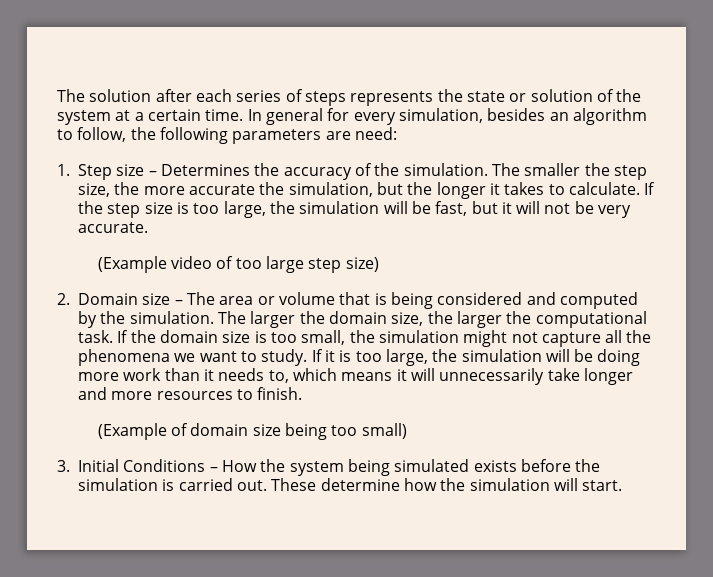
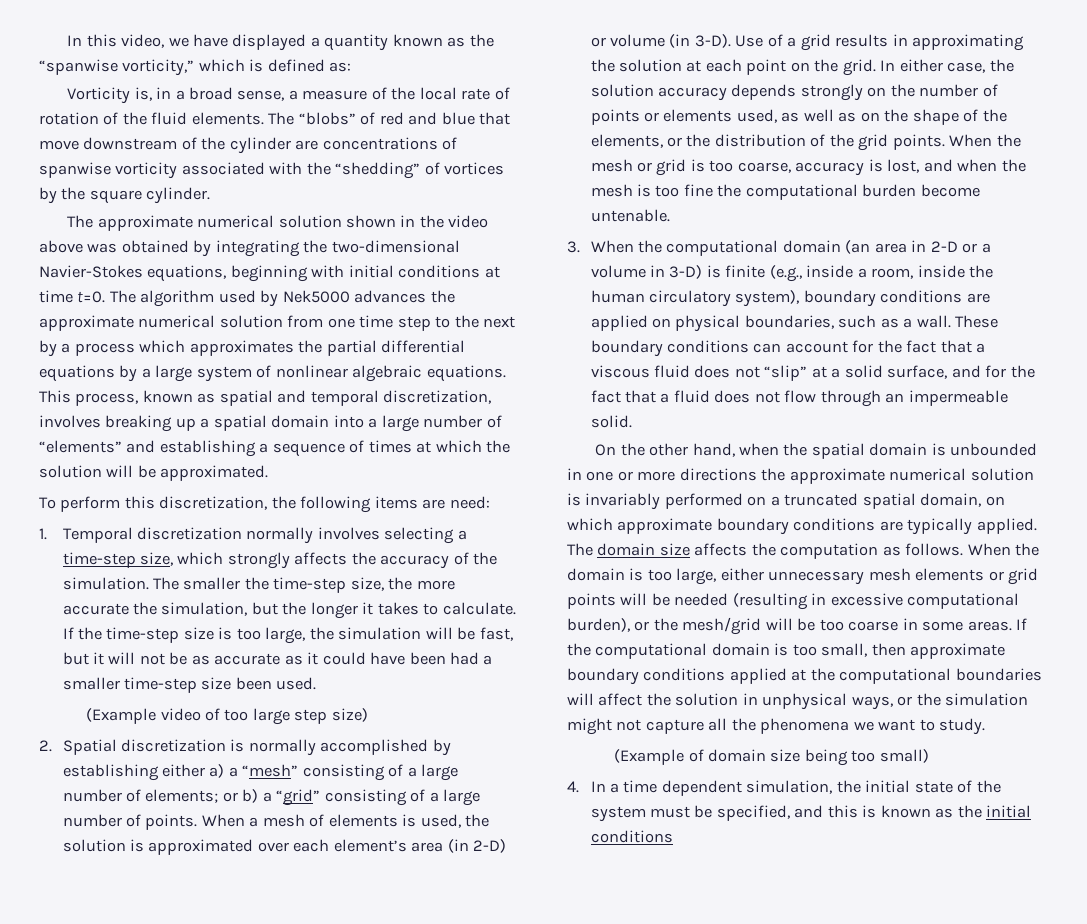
[57,89,642,106] [57,108,647,125] [57,127,127,142] The solution after each series of steps represents the state or solution of the system at a certain time. In general for every simulation, besides an algorithm to follow, -> [67,34,494,51] [39,59,352,76] [67,87,510,104] [39,112,511,125] [39,137,458,154] [39,162,505,179] [39,187,211,204] [67,215,489,231] [39,240,460,257] [39,265,500,282] [39,290,455,307] [39,315,516,331] [39,340,466,357] [39,365,506,382] [39,390,492,406] [39,415,502,432] [39,440,511,457] [39,465,269,481] [39,496,268,512] In this video, we have displayed a quantity known as the “spanwise vorticity,” which is defined as: // Vorticity is, in a broad sense, a measure of the local rate of rotation of the fluid elements. The “blobs” of red and blue that move downstream of the cylinder are concentrations of spanwise vorticity associated with the “shedding” of vortices by the square cylinder. // The approximate numerical solution shown in the video above was obtained by integrating the two-dimensional Navier-Stokes equations, beginning with initial conditions at time t=0. The algorithm used by Nek5000 advances the approximate numerical solution from one time step to the next by a process which approximates the partial differential equations by a large system of nonlinear algebraic equations. This process, known as spatial and temporal discretization, involves breaking up a spatial domain into a large number of “elements” and establishing a sequence of times at which the solution will be approximated. // To perform this discretization,
[232,129,322,144] parameters -> [374,496,418,509] items
[78,164,250,180] Step size – Determines -> [62,527,467,544] [62,552,348,569] Temporal discretization normally involves selecting a time-step size, which strongly affects
[613,165,647,180] step -> [273,577,347,593] time-step
[107,203,141,218] step -> [106,627,180,643] time-step
[598,205,632,218] [78,222,148,233] very accurate. -> [191,652,493,665] [62,677,317,693] as accurate as it could have been had a smaller time-step size been used.
[78,292,638,309] [78,311,647,328] [78,330,346,345] Domain size – The area or volume that is being considered and computed by the simulation. The larger the domain size, the larger the computational task. If the domain size is too small, -> [62,739,451,756] [62,764,459,781] [62,789,481,806] [62,814,490,830] [62,839,507,855] [590,34,1025,51] [590,59,1014,76] [590,84,998,101] [590,109,1007,125] [590,134,1021,151] [590,159,1026,176] [590,184,980,200] [590,209,670,222] [567,240,991,256] [590,265,994,282] [590,290,990,307] [590,315,999,332] [590,340,986,357] [590,365,1035,381] [590,390,1008,407] [590,415,632,428] [595,443,1038,459] [567,468,1034,484] [567,493,1005,510] [567,518,1037,535] [567,543,1040,559] [567,568,1039,585] [567,593,1020,610] [567,617,1028,635] [567,643,1006,659] [567,668,1042,685] [567,693,913,710] Spatial discretization is normally accomplished by establishing either a) a “mesh” consisting of a large number of elements; or b) a “grid” consisting of a large number of points. When a mesh of elements is used, the solution is approximated over each element’s area (in 2-D) or volume (in 3-D). Use of a grid results in approximating the solution at each point on the grid. In either case, the solution accuracy depends strongly on the number of points or elements used, as well as on the shape of the elements, or the distribution of the grid points. When the mesh or grid is too coarse, accuracy is lost, and when the mesh is too fine the computational burden become untenable. // 3. When the computational domain (an area in 2-D or a volume in 3-D) is finite (e.g., inside a room, inside the human circulatory system), boundary conditions are applied on physical boundaries, such as a wall. These boundary conditions can account for the fact that a viscous fluid does not “slip” at a solid surface, and for the fact that a fluid does not flow through an impermeable solid. // On the other hand, when the spatial domain is unbounded in one or more directions the approximate numerical solution is invariably performed on a truncated spatial domain, on which approximate boundary conditions are typically applied. The domain size affects the computation as follows. When the domain is too large, either unnecessary mesh elements or grid points will be needed (resulting in excessive computational burden), or the mesh/grid will be too coarse in some areas. If the computational domain is too small, then approximate boundary conditions applied at the computational boundaries will affect the solution in unphysical ways, or
[311,349,641,366] [78,368,633,385] [78,387,303,400] If it is too large, the simulation will be doing more work than it needs to, which means it will unnecessarily take longer and more resources to finish. -> (986, 726) none
[57,459,601,476] [78,478,623,491] 3. Initial Conditions – How the system being simulated exists before the simulation is carried out. These determine how the simulation will start. -> [567,780,1001,796] [590,805,1032,822] [590,830,673,843] 4. In a time dependent simulation, the initial state of the system must be specified, and this is known as the initial conditions

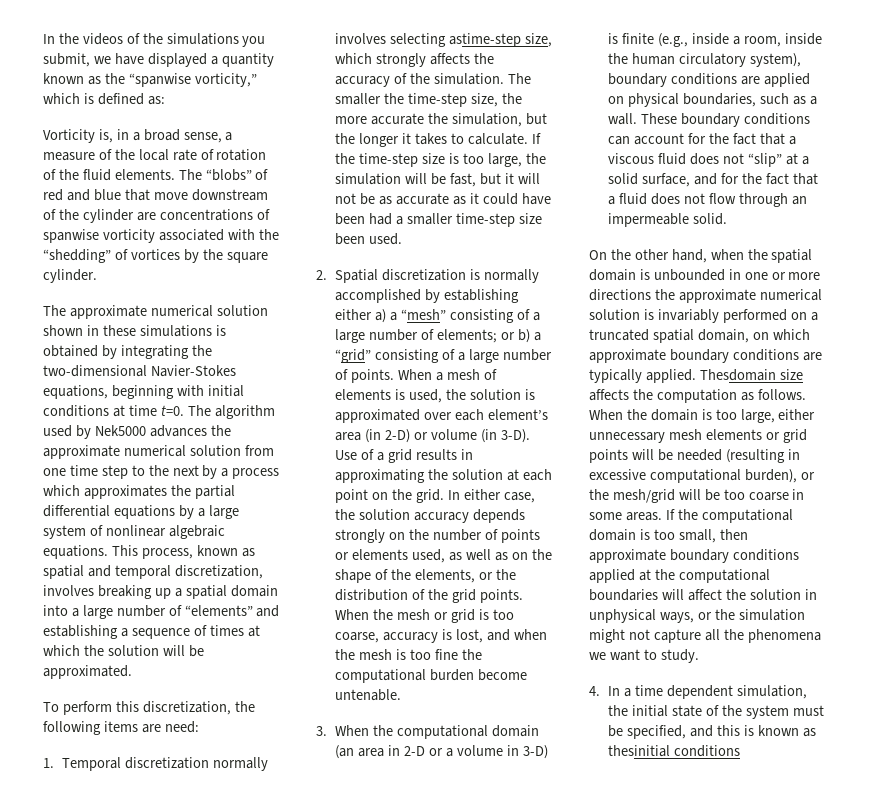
[67,34,165,48] In this video, -> [43,33,266,47] [43,53,90,67] In the videos of the simulations you submit,
[419,215,489,228] [39,240,118,253] the video above was -> [102,325,226,337] these simulations is
[457,530,467,540] [62,552,136,568] a time-step -> [449,33,522,47] astime-step
[86,708,368,725] // (Example video of too large step size) -> (403, 239) none
[567,543,656,556] The domain -> [699,369,776,381] Thesdomain
[614,749,929,766] // (Example of domain size being too small) -> (699, 656) none
[957,805,1032,818] the initial -> [608,745,671,757] thesinitial

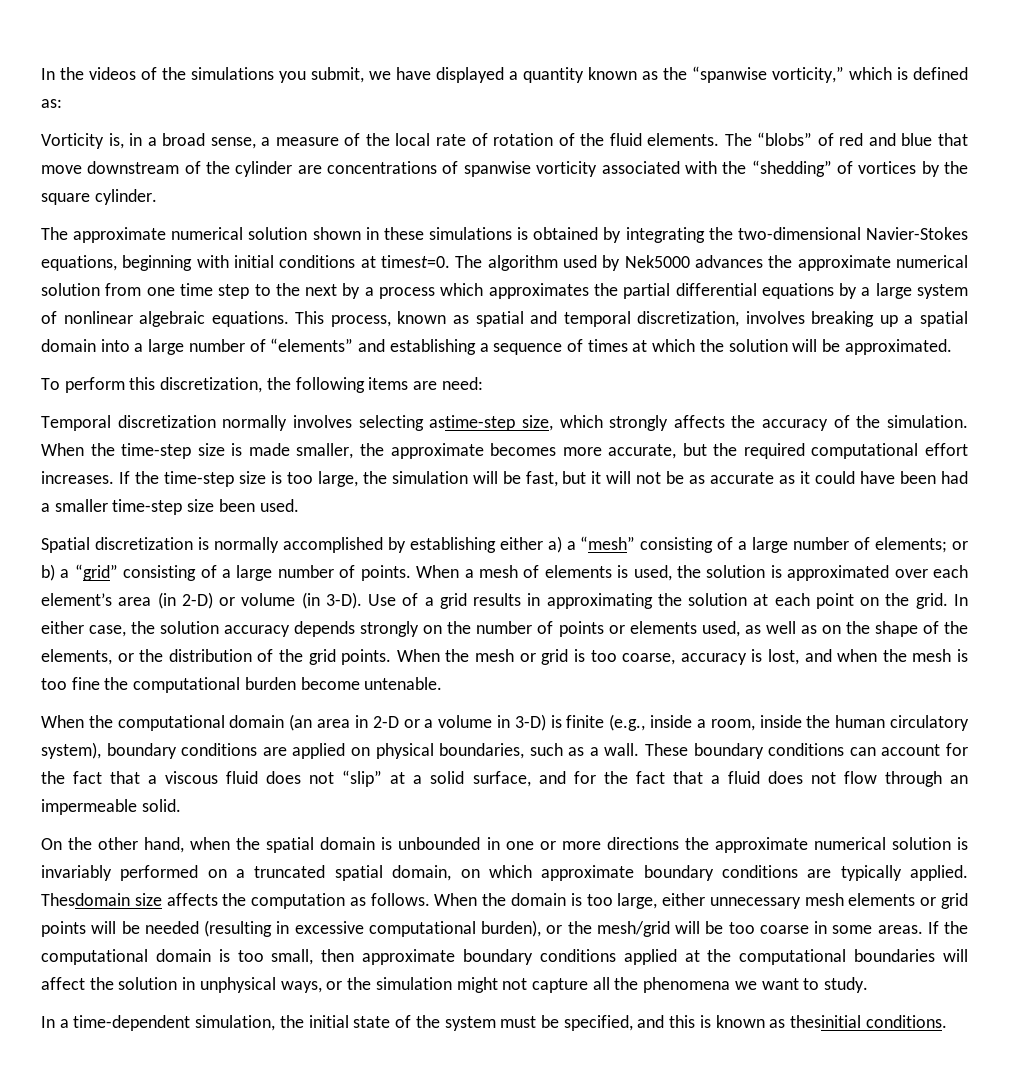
[128,405,184,416] time t=0. -> [381,255,450,268] timest=0.
[43,758,54,768] 1. -> (483, 383) none
[508,73,532,84] [335,93,523,107] [335,113,548,127] [335,133,528,147] The smaller the time-step size, the more accurate the simulation, but the longer it takes to calculate. -> [41,443,968,459] [41,471,114,484] When the time-step size is made smaller, the approximate becomes more accurate, but the required computational effort increases.
[316,270,327,280] 2. -> (299, 505) none
[316,726,327,736] 3. -> (443, 683) none
[589,686,600,696] 4. -> (869, 985) none
[635,685,734,699] time dependent -> [73,1015,191,1031] time-dependent
[674,745,741,757] conditions -> [865,1015,947,1028] conditions.

